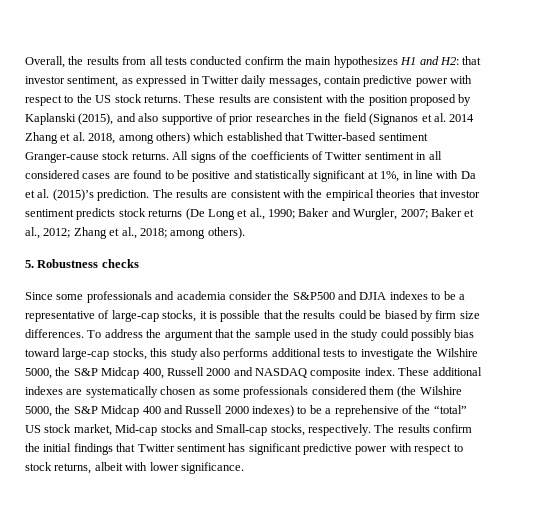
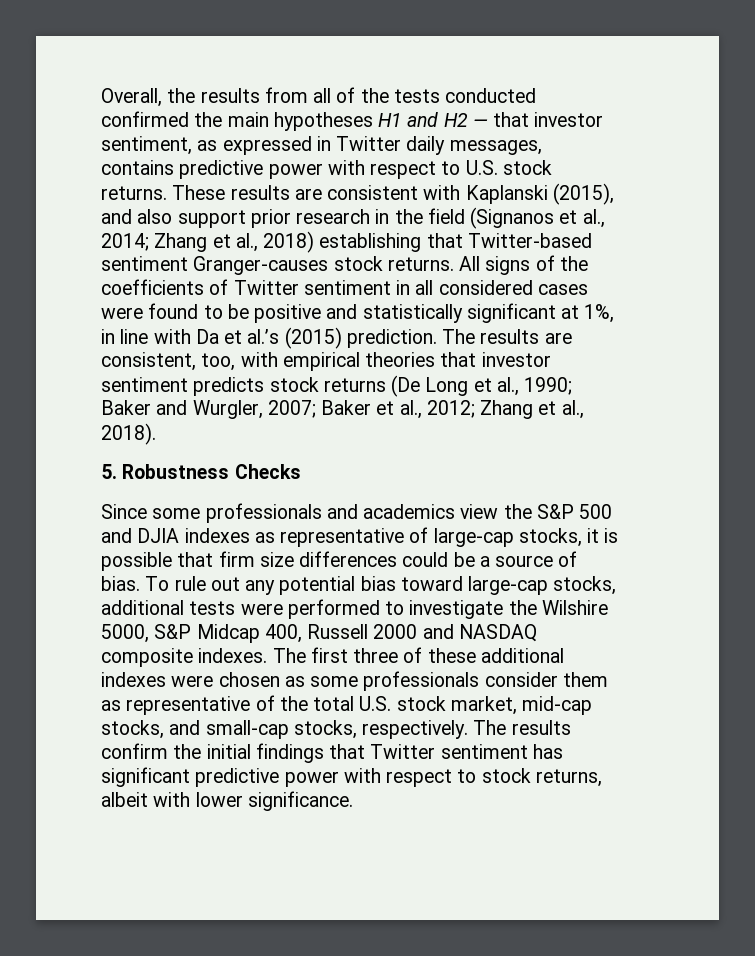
(163, 60) none -> [336,87,389,103] of the
[244,56,284,65] confirm -> [101,111,189,127] confirmed
[333,56,398,68] hypothesizes -> [273,112,373,131] hypotheses
[439,57,459,65] H2: -> [443,113,488,127] H2 —
[324,75,473,87] [25,94,112,106] contain predictive power with respect to the US -> [101,160,498,179] contains predictive power with respect to U.S.
[350,94,472,106] [25,113,310,125] the position proposed by Kaplanski (2015), and also supportive of prior researches -> [465,183,614,205] [101,209,371,228] Kaplanski (2015), and also support prior research
[433,113,475,122] [25,132,283,144] al. 2014 Zhang et al. 2018, among others) which established -> [582,209,605,228] [101,231,422,253] al., 2014; Zhang et al., 2018) establishing
[25,152,99,163] Granger-cause -> [193,256,329,275] Granger-causes
[113,173,130,179] are -> [101,307,143,319] were
[37,189,94,201] al. (2015)’s -> [247,327,342,349] al.’s (2015)
[230,189,323,198] consistent with the -> [101,352,278,371] consistent, too, with
[139,227,245,239] 2018; among others). -> [101,423,156,445] 2018).
[101,259,139,268] checks -> [234,464,301,479] Checks
[176,291,465,300] academia consider the S&P500 and DJIA indexes to be a -> [363,504,613,519] [101,528,275,543] academics view the S&P 500 and DJIA indexes as
[285,310,480,322] [25,329,475,341] [25,348,345,360] the results could be biased by firm size differences. To address the argument that the sample used in the study could possibly bias toward large-cap stocks, this study also performs additional tests -> [218,551,578,567] [101,576,617,595] [101,599,380,619] firm size differences could be a source of bias. To rule out any potential bias toward large-cap stocks, additional tests were performed
[55,367,71,376] the -> (149, 633) none
[364,367,482,376] [25,386,462,398] [25,405,467,417] [25,424,268,436] index. These additional indexes are systematically chosen as some professionals considered them (the Wilshire 5000, the S&P Midcap 400 and Russell 2000 indexes) to be a reprehensive of the “total” US stock market, Mid-cap stocks and Small-cap -> [198,647,564,663] [101,671,608,691] [101,695,593,715] [101,720,289,739] indexes. The first three of these additional indexes were chosen as some professionals consider them as representative of the total U.S. stock market, mid-cap stocks, and small-cap

